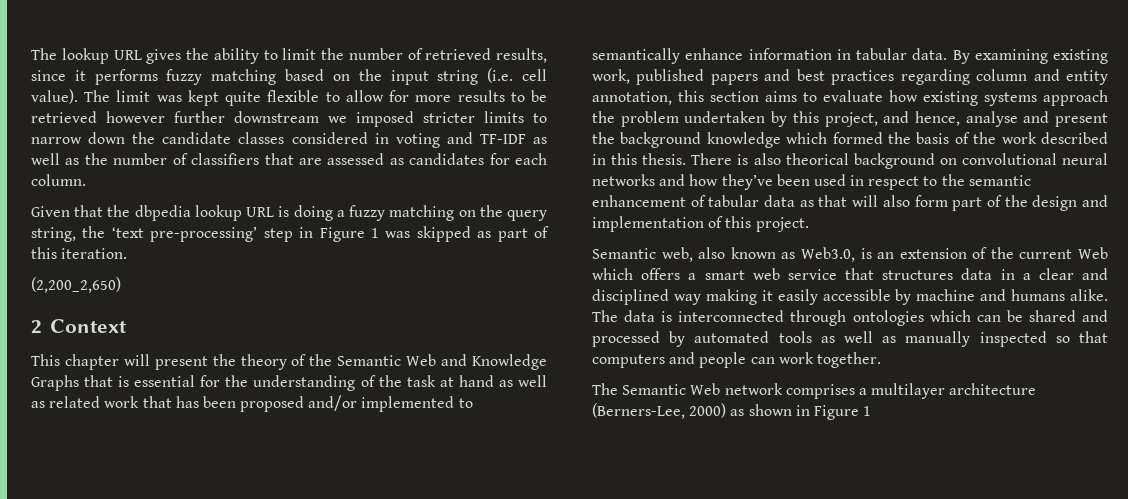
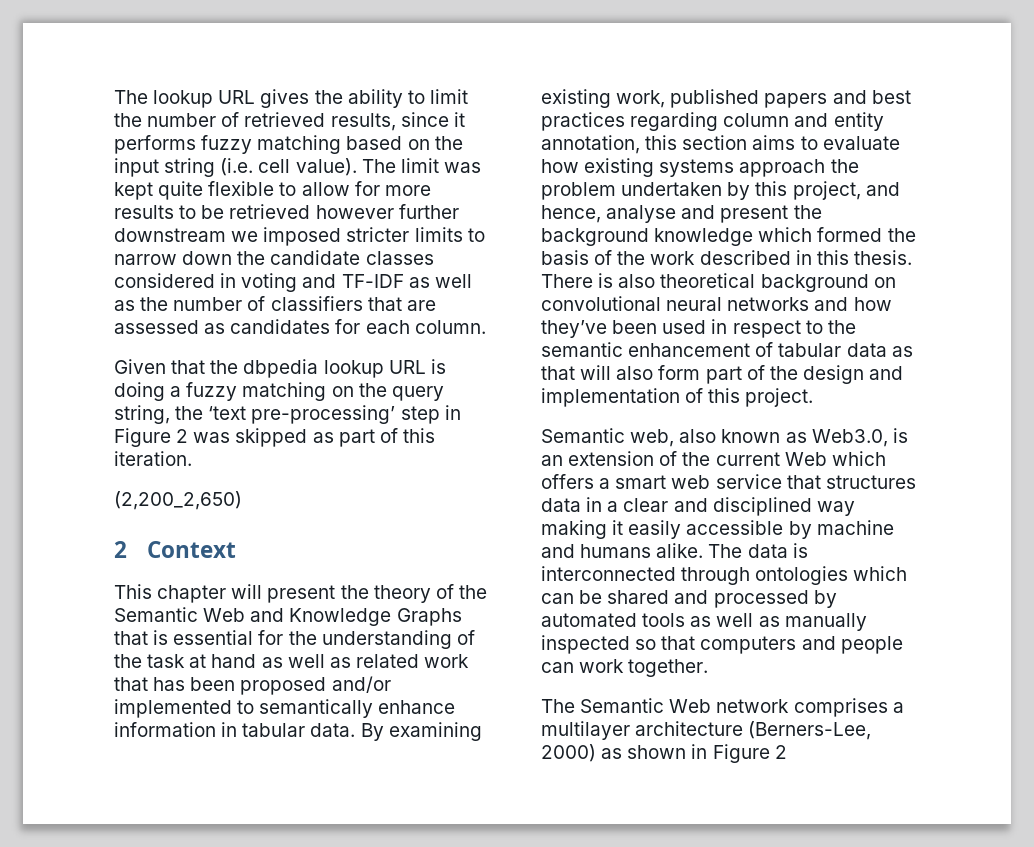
[370,228,379,238] 1 -> [176,429,189,443] 2
[785,153,849,165] theorical -> [660,273,756,288] theoretical
[863,406,872,416] 1 -> [774,745,787,759] 2

